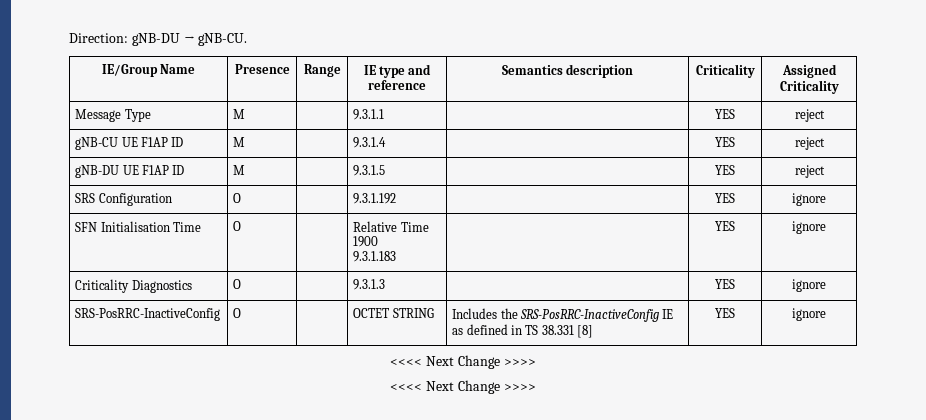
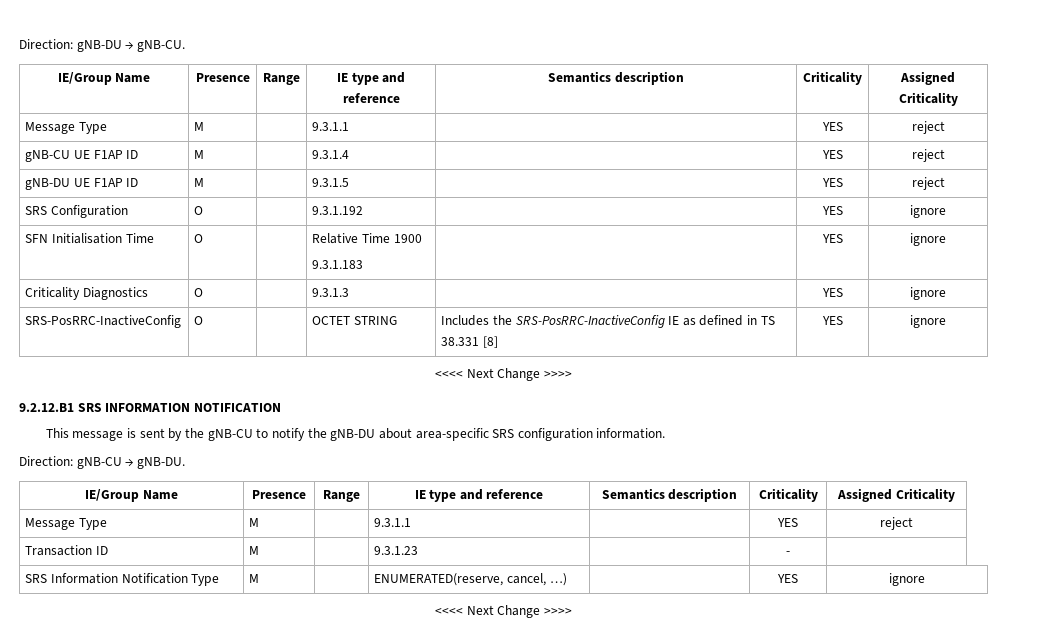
(536, 362) none -> [19,403,281,412] [45,428,666,441] [19,456,185,469] [85,489,178,502] [252,490,306,499] [323,490,360,502] [414,489,544,502] [601,488,738,502] [758,488,818,502] [837,488,955,502] [25,518,107,530] [249,518,260,527] [374,518,412,527] [777,518,798,527] [880,517,913,530] [25,545,108,556] [249,546,260,555] [374,546,419,555] [786,551,790,555] [25,573,220,586] [249,574,260,583] [374,573,567,586] [777,574,798,583] [889,573,925,586] // 9.2.12.B1 SRS INFORMATION NOTIFICATION // This message is sent by the gNB-CU to notify the gNB-DU about area-specific SRS configuration information. // Direction: gNB-CU → gNB-DU. // IE/Group Name | Presence | Range | IE type and reference | Semantics description | Criticality | Assigned Criticality // Message Type | M | | 9.3.1.1 | | YES | reject // Transaction ID | M | | 9.3.1.23 | | - | // SRS Information Notification Type | M | | ENUMERATED(reserve, cancel, …) | | YES | ignore

